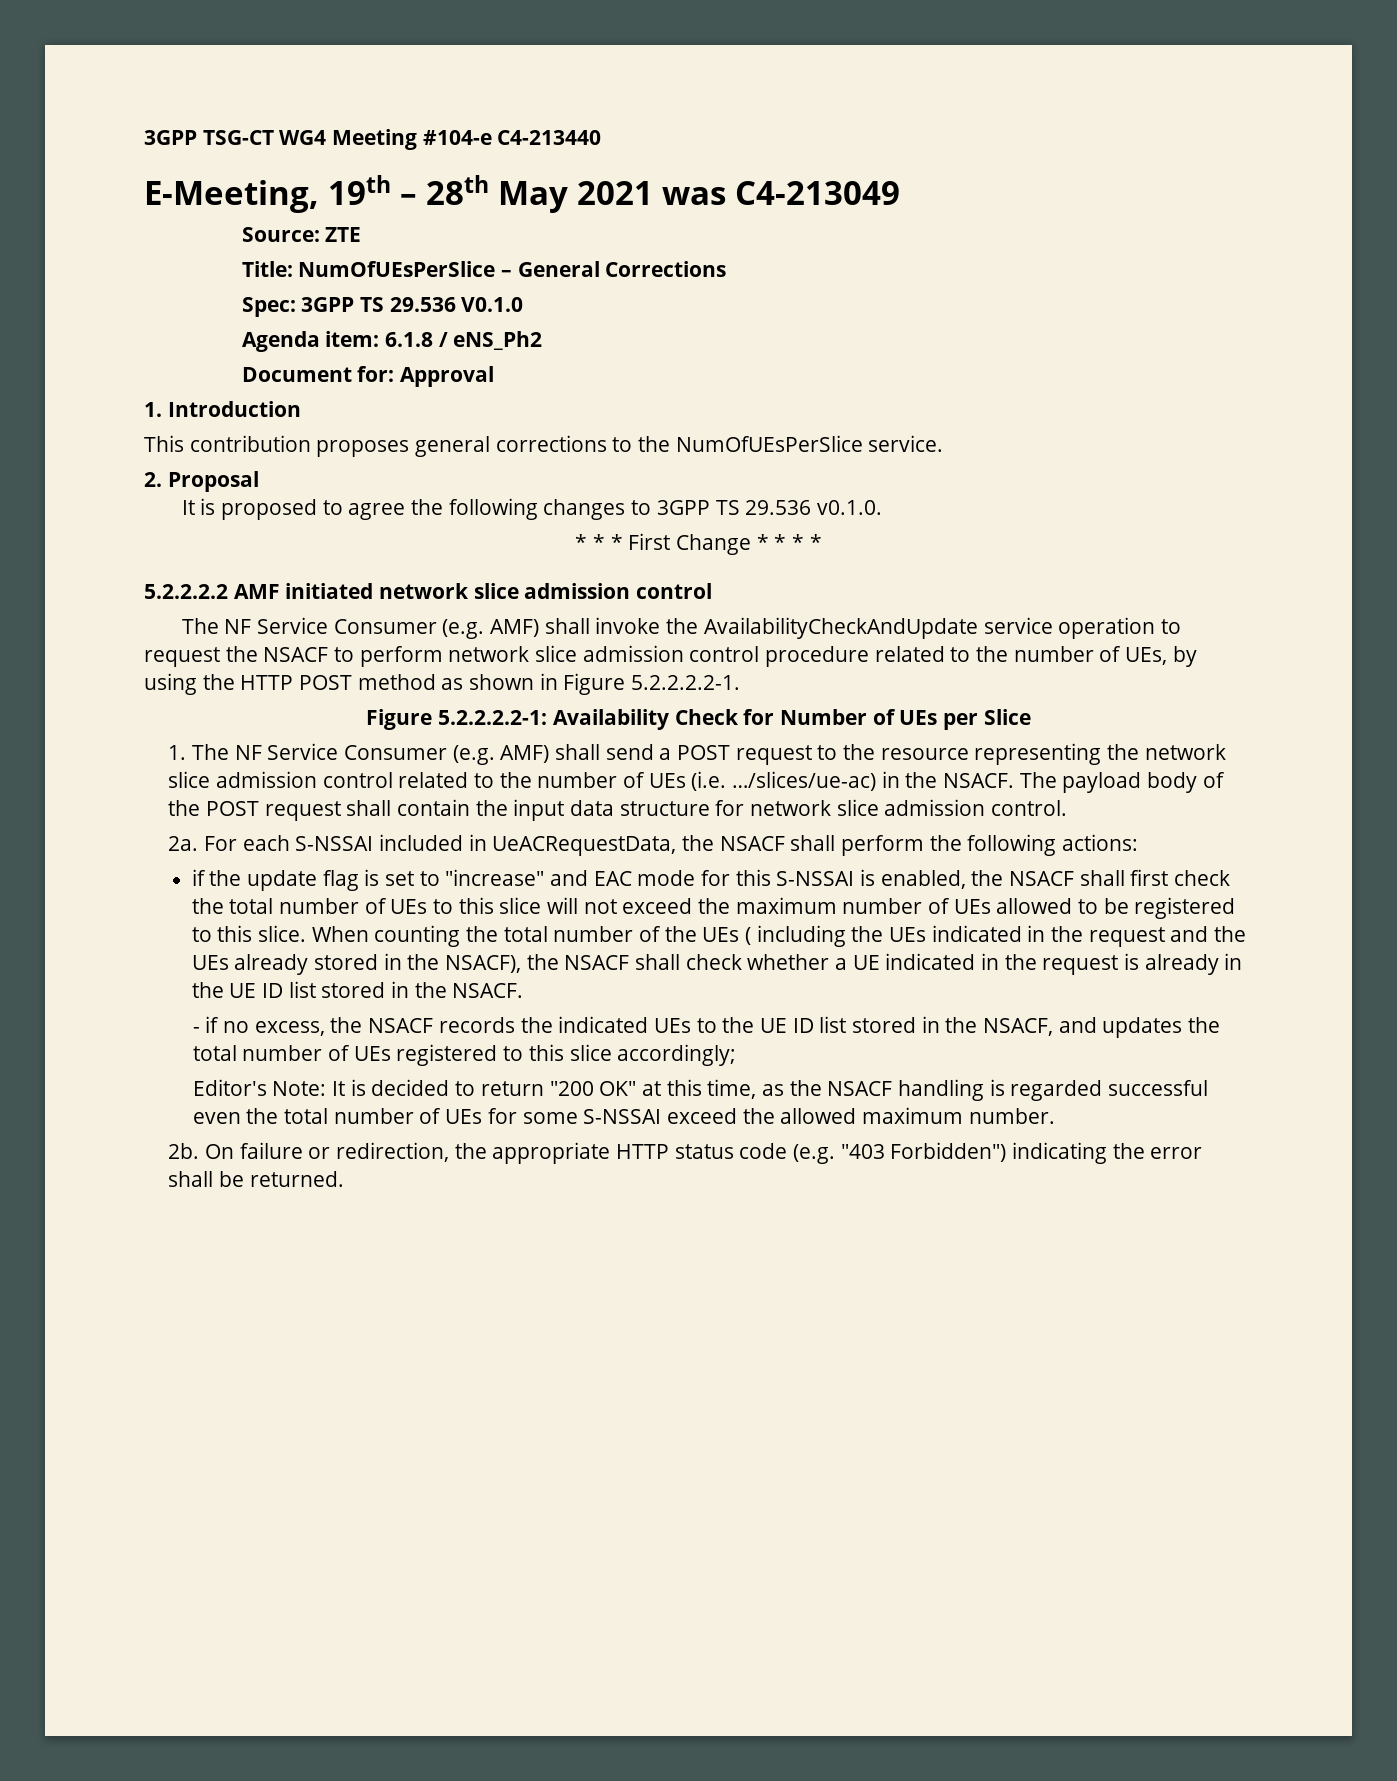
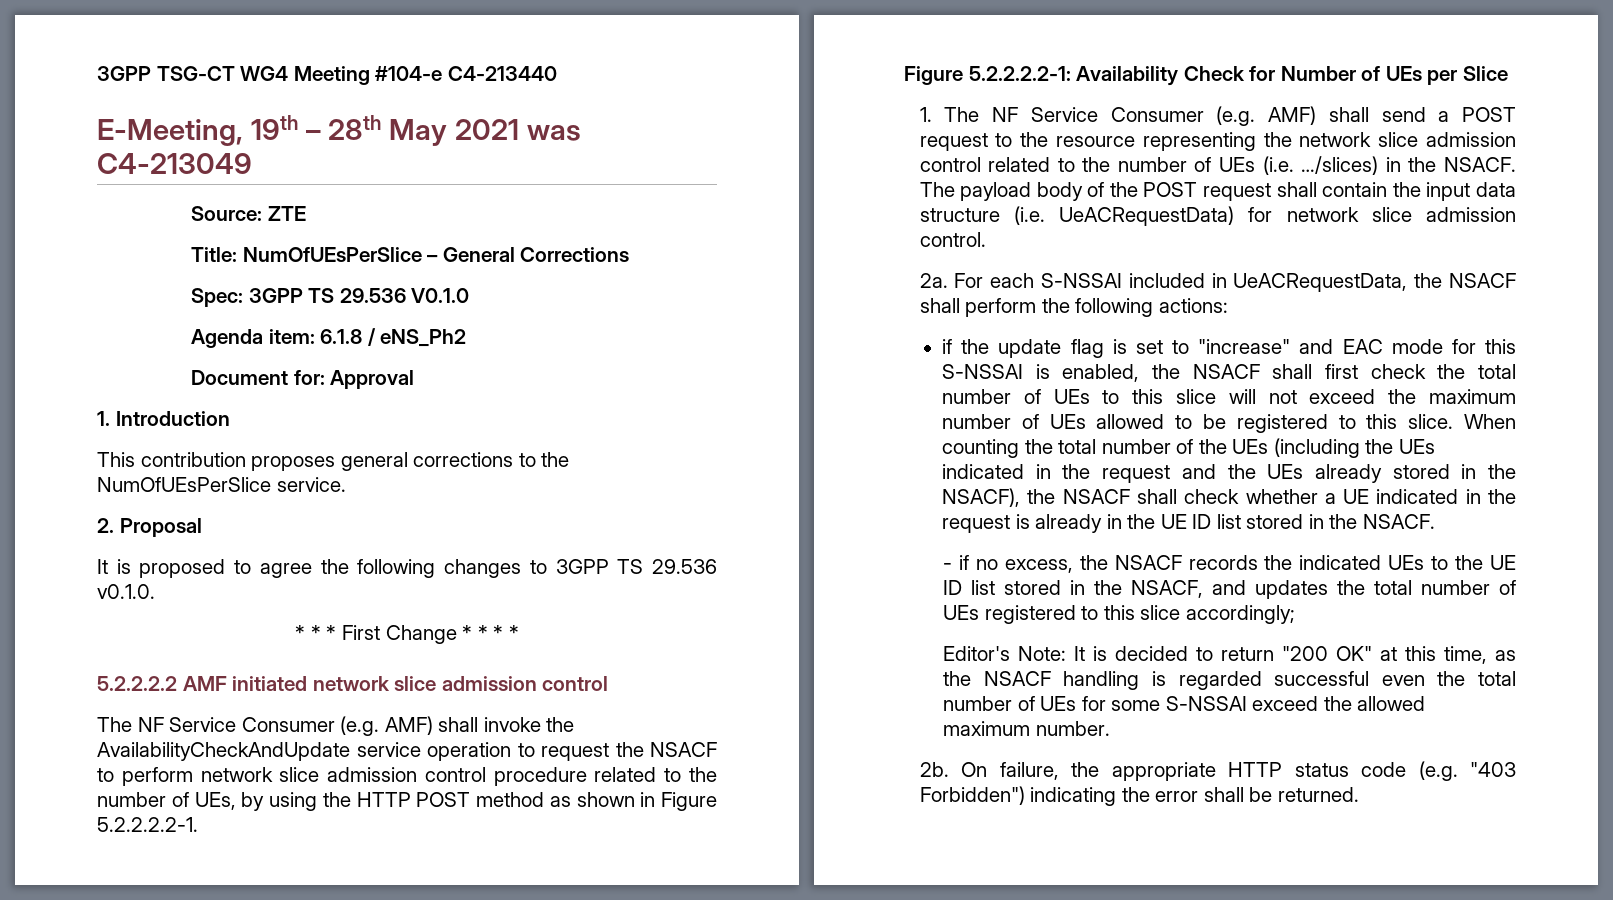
[732,771,877,791] …/slices/ue-ac) -> [1301,156,1379,175] …/slices)
(710, 808) none -> [1013,206,1235,226] (i.e. UeACRequestData)
[744,925,846,947] ( including -> [1273,438,1360,458] (including
[239,1142,450,1162] failure or redirection, -> [999,762,1059,780] failure,

